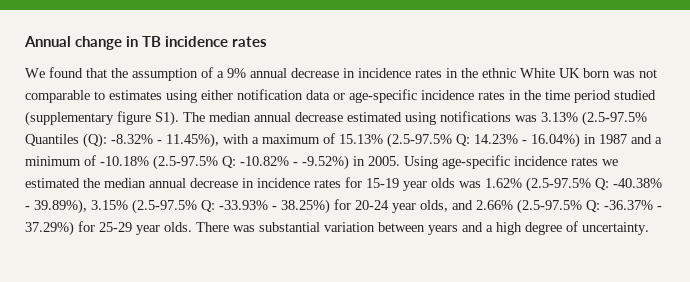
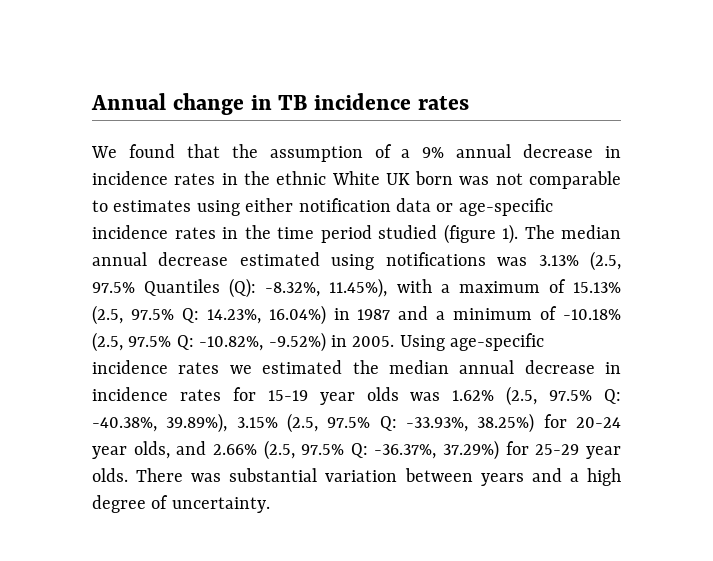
[25,111,179,126] (supplementary figure S1). -> [443,224,518,244] (figure 1).
[582,111,647,126] [25,133,162,148] (2.5-97.5% Quantiles (Q): -8.32% - -> [590,251,621,271] [92,278,321,298] (2.5, 97.5% Quantiles (Q): -8.32%,
[387,133,527,148] (2.5-97.5% Q: 14.23% - -> [92,305,261,325] (2.5, 97.5% Q: 14.23%,
[153,155,298,170] (2.5-97.5% Q: -10.82% - -> [92,332,264,352] (2.5, 97.5% Q: -10.82%,
[526,177,662,192] [25,199,277,214] (2.5-97.5% Q: -40.38% - 39.89%), 3.15% (2.5-97.5% Q: -33.93% - -> [506,386,621,406] [92,413,468,433] (2.5, 97.5% Q: -40.38%, 39.89%), 3.15% (2.5, 97.5% Q: -33.93%,
[517,199,662,214] (2.5-97.5% Q: -36.37% - -> [263,440,437,460] (2.5, 97.5% Q: -36.37%,

